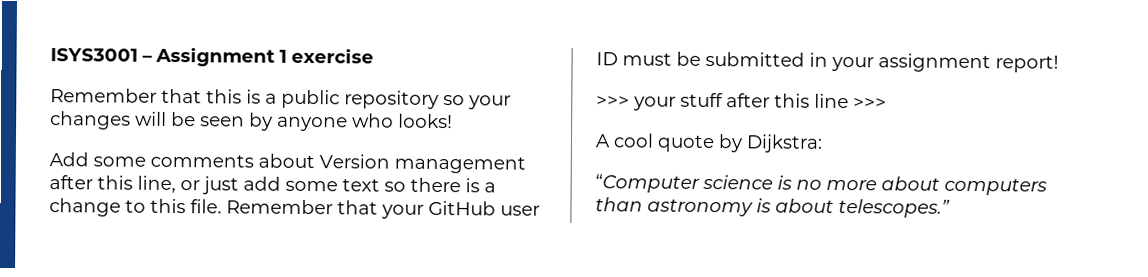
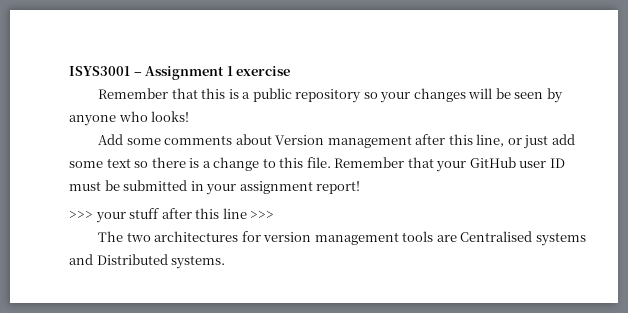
[595,133,823,153] [595,174,1047,196] [595,197,950,218] A cool quote by Dijkstra: // “Computer science is no more about computers than astronomy is about telescopes.” -> [98,231,586,246] [69,254,226,269] The two architectures for version management tools are Centralised systems and Distributed systems.

